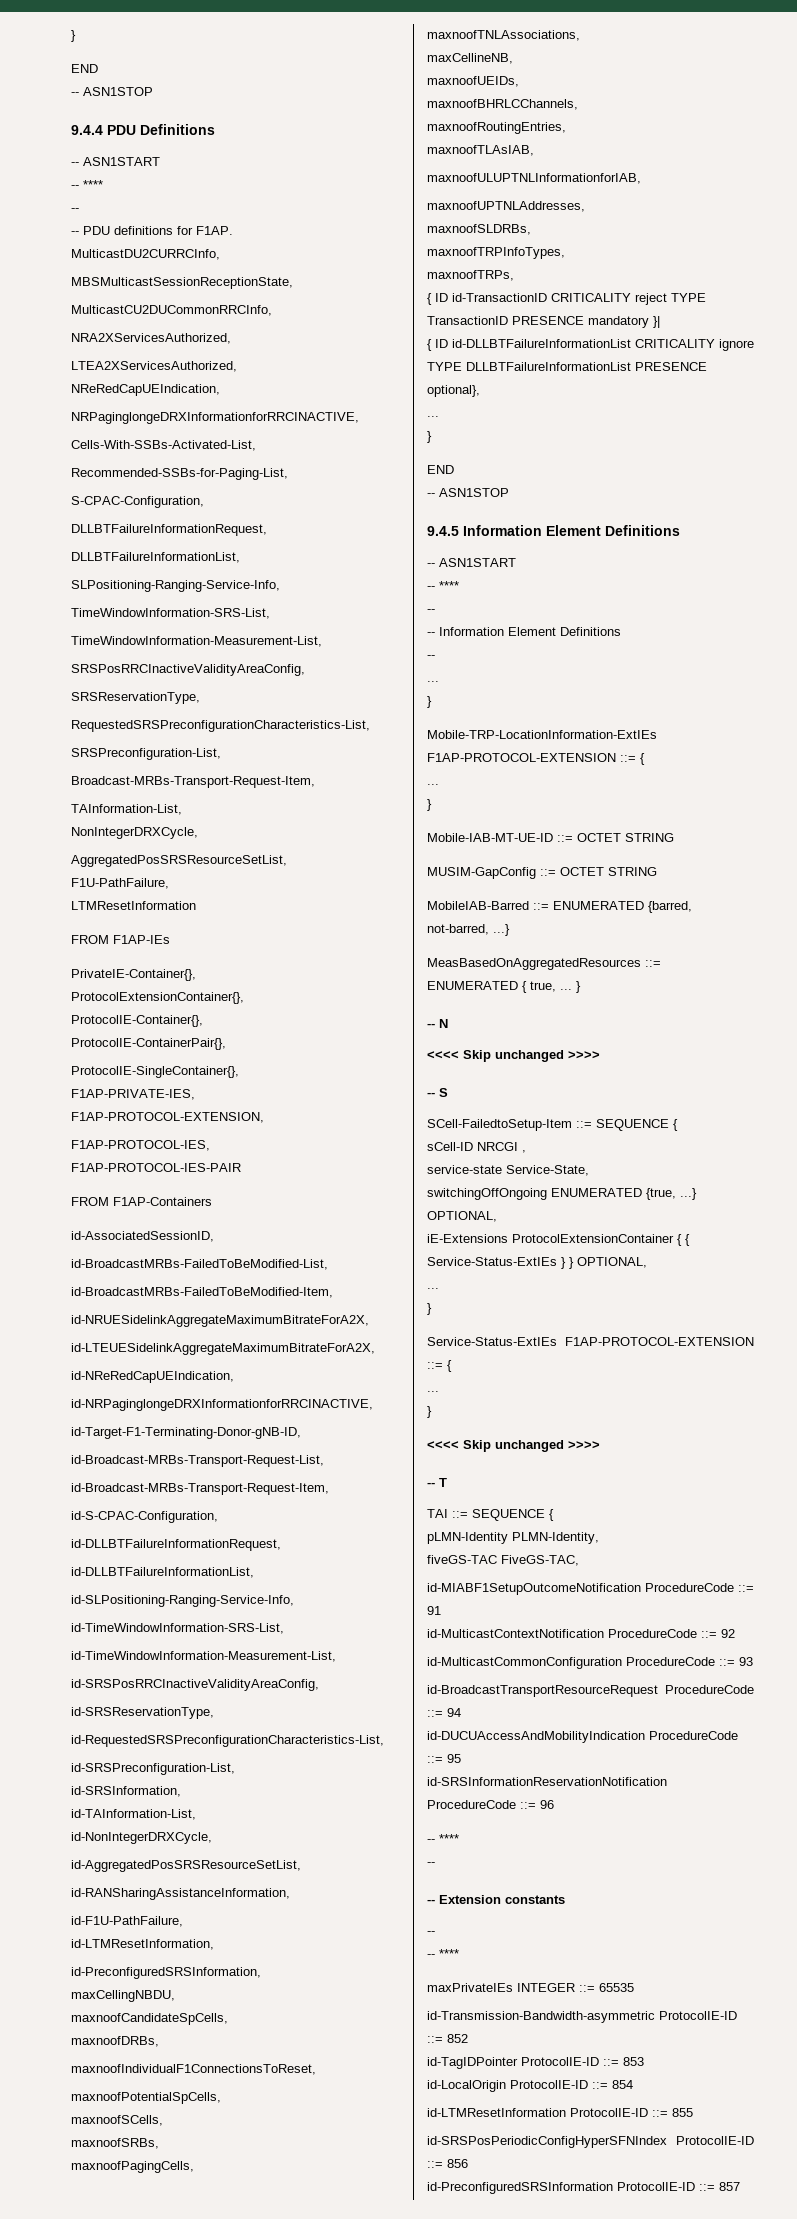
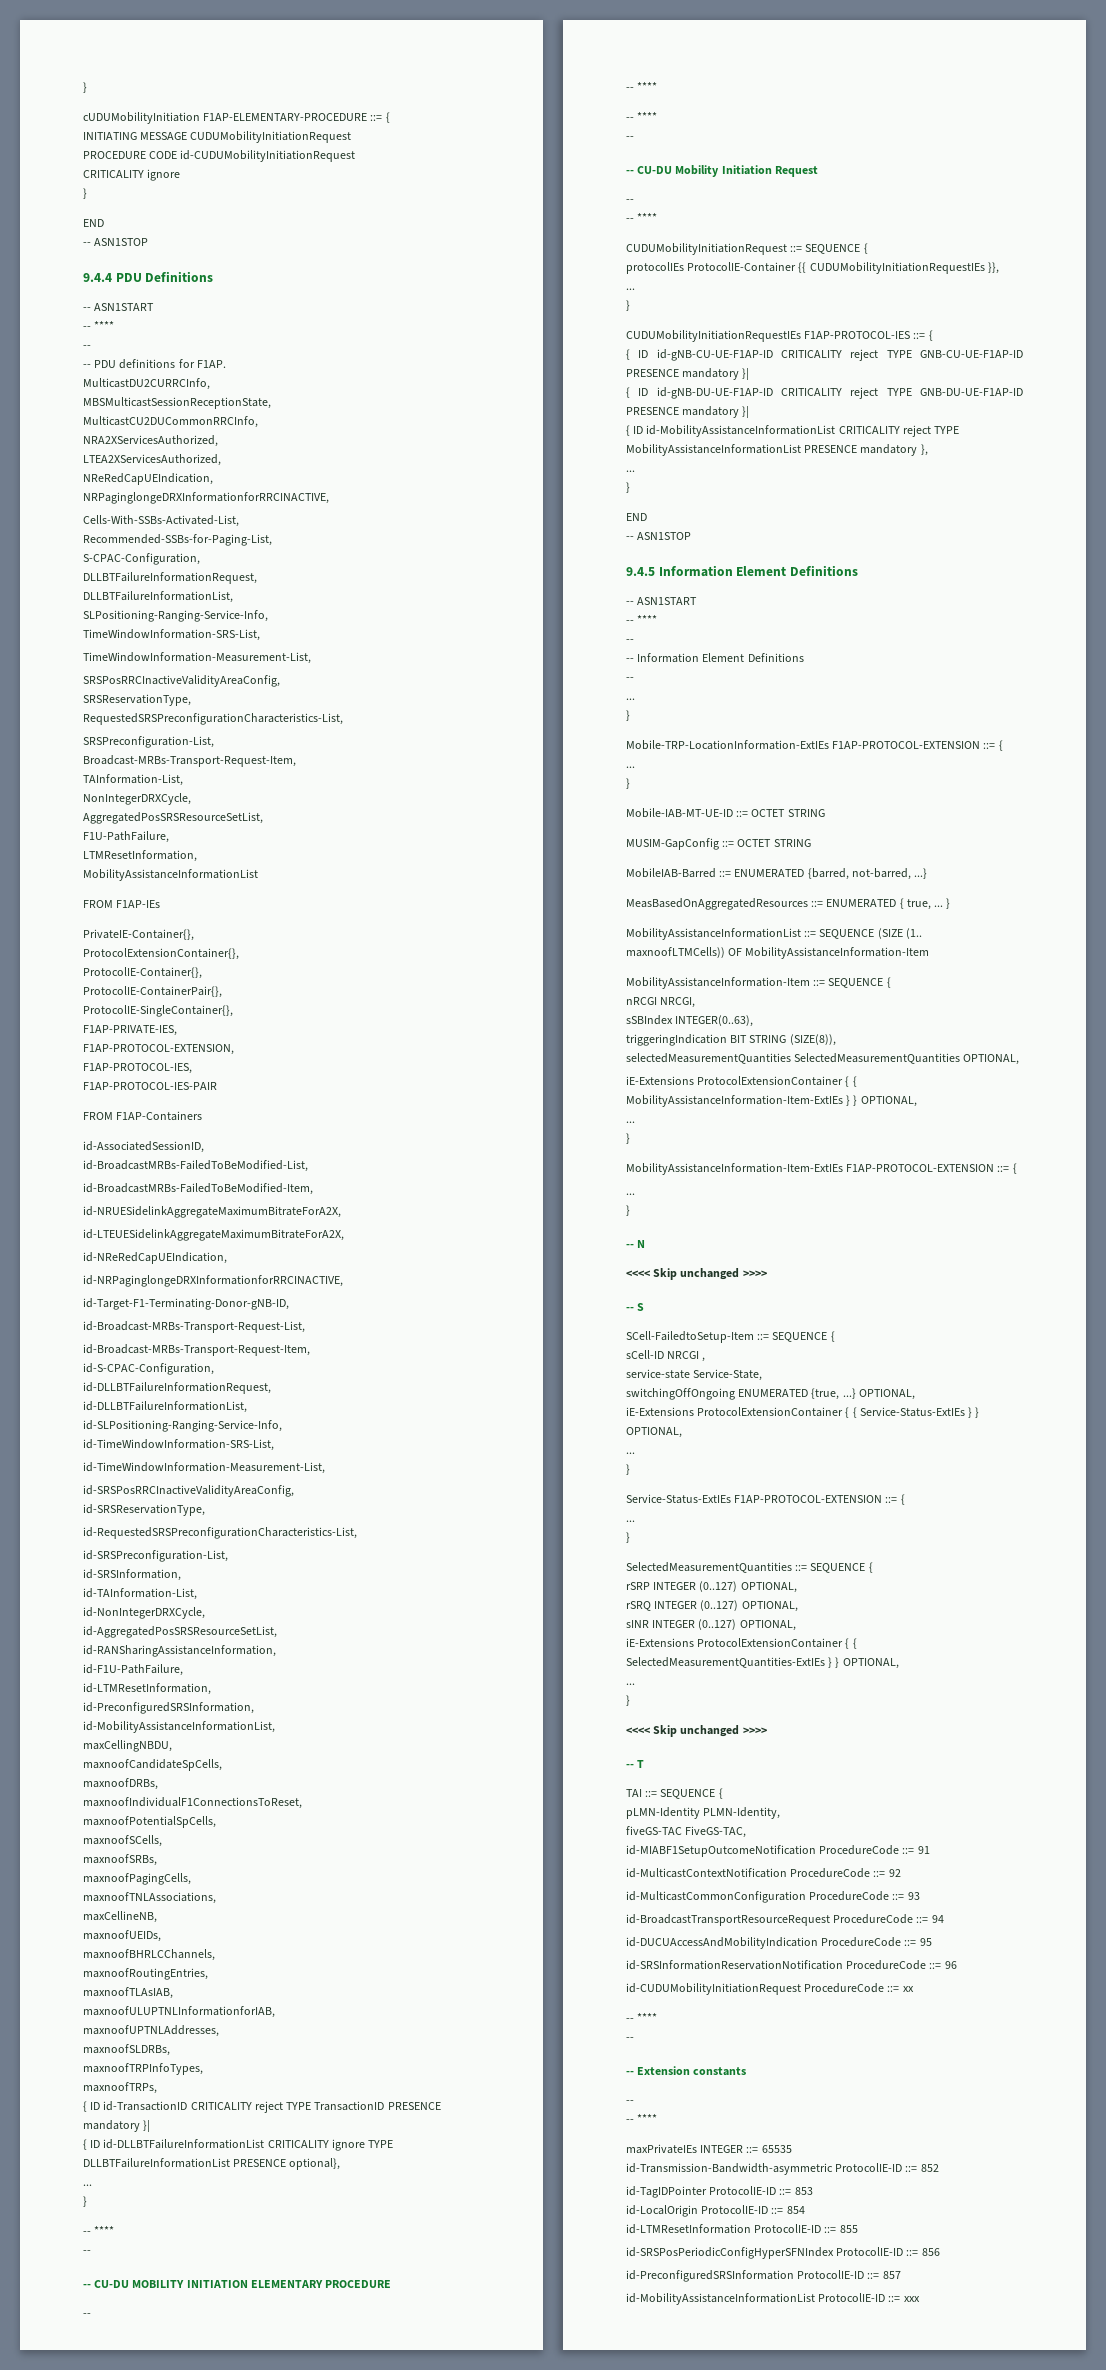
[71,30,76,42] } -> [83,82,87,93] [83,112,390,124] [83,131,352,143] [83,150,356,162] [83,169,181,181] [83,188,87,199] } // cUDUMobilityInitiation F1AP-ELEMENTARY-PROCEDURE ::= { // INITIATING MESSAGE CUDUMobilityInitiationRequest // PROCEDURE CODE id-CUDUMobilityInitiationRequest // CRITICALITY ignore // }
[71,901,196,910] LTMResetInformation -> [83,850,197,862] [83,869,258,881] LTMResetInformation, // MobilityAssistanceInformationList
(261, 1973) none -> [83,1721,275,1733] // id-MobilityAssistanceInformationList,
(432, 437) none -> [83,2226,115,2235] [83,2250,91,2254] [83,2280,392,2288] [83,2313,91,2317] [626,82,658,91] [626,112,658,121] [626,136,634,140] [626,165,818,177] [626,199,634,203] [626,213,658,222] [626,243,868,255] [626,262,999,274] [626,288,635,290] [626,300,630,311] [626,330,933,342] [626,349,1023,361] [626,368,750,380] [626,387,1023,399] [626,406,750,418] [626,425,960,437] [626,444,928,456] [626,470,635,472] [626,482,630,493] // -- **** // -- // -- CU-DU MOBILITY INITIATION ELEMENTARY PROCEDURE // -- // -- **** // -- **** // -- // -- CU-DU Mobility Initiation Request // -- // -- **** // CUDUMobilityInitiationRequest ::= SEQUENCE { // protocolIEs ProtocolIE-Container {{ CUDUMobilityInitiationRequestIEs }}, // ... // } // CUDUMobilityInitiationRequestIEs F1AP-PROTOCOL-IES ::= { // { ID id-gNB-CU-UE-F1AP-ID CRITICALITY reject TYPE GNB-CU-UE-F1AP-ID PRESENCE mandatory }| // { ID id-gNB-DU-UE-F1AP-ID CRITICALITY reject TYPE GNB-DU-UE-F1AP-ID PRESENCE mandatory }| // { ID id-MobilityAssistanceInformationList CRITICALITY reject TYPE MobilityAssistanceInformationList PRESENCE mandatory }, // ... // }
(581, 987) none -> [626,928,922,940] [626,947,930,959] [626,977,891,989] [626,997,696,1008] [626,1015,754,1027] [626,1034,836,1046] [626,1053,1020,1065] [626,1076,857,1087] [626,1095,917,1107] [626,1121,635,1123] [626,1133,630,1144] [626,1163,1017,1175] [626,1193,635,1195] [626,1205,630,1216] // MobilityAssistanceInformationList ::= SEQUENCE (SIZE (1.. maxnoofLTMCells)) OF MobilityAssistanceInformation-Item // MobilityAssistanceInformation-Item ::= SEQUENCE { // nRCGI NRCGI, // sSBIndex INTEGER(0..63), // triggeringIndication BIT STRING (SIZE(8)), // selectedMeasurementQuantities SelectedMeasurementQuantities OPTIONAL, // iE-Extensions ProtocolExtensionContainer { { MobilityAssistanceInformation-Item-ExtIEs } } OPTIONAL, // ... // } // MobilityAssistanceInformation-Item-ExtIEs F1AP-PROTOCOL-EXTENSION ::= { // ... // }
(432, 1412) none -> [626,1562,873,1573] [626,1581,797,1593] [626,1600,798,1612] [626,1619,796,1631] [626,1638,857,1649] [626,1657,899,1669] [626,1683,635,1685] [626,1695,630,1706] // SelectedMeasurementQuantities ::= SEQUENCE { // rSRP INTEGER (0..127) OPTIONAL, // rSRQ INTEGER (0..127) OPTIONAL, // sINR INTEGER (0..127) OPTIONAL, // iE-Extensions ProtocolExtensionContainer { { SelectedMeasurementQuantities-ExtIEs } } OPTIONAL, // ... // }
(554, 1804) none -> [626,1983,914,1995] // id-CUDUMobilityInitiationRequest ProcedureCode ::= xx
(740, 2186) none -> [626,2293,920,2305] // id-MobilityAssistanceInformationList ProtocolIE-ID ::= xxx

